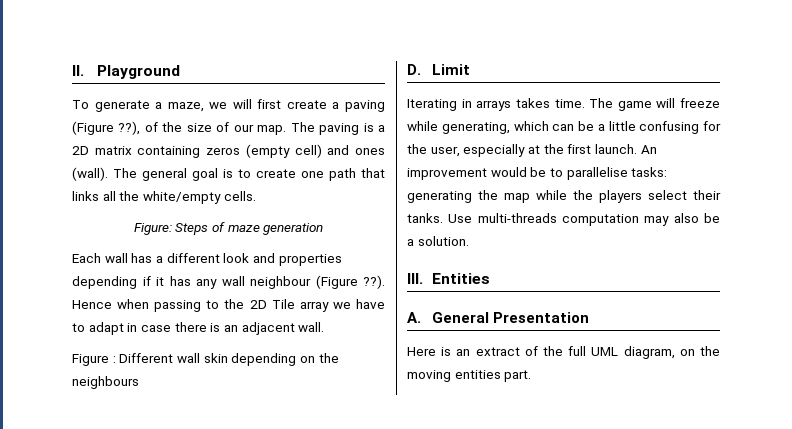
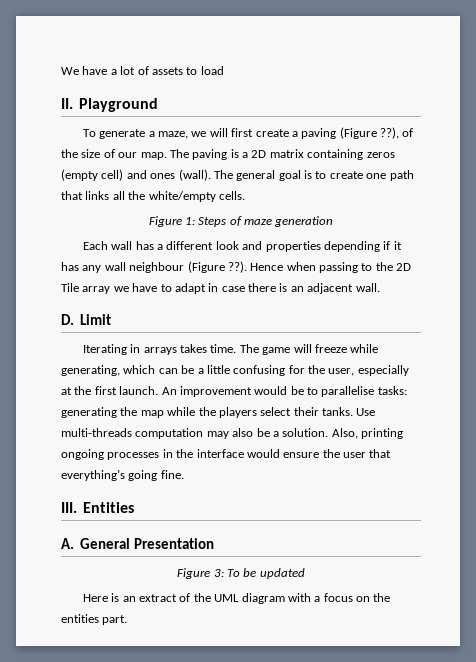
(72, 70) none -> [61,66,224,75] We have a lot of assets to load //
[133,223,172,235] Figure: -> [148,216,195,227] Figure 1:
[72,353,339,366] [72,376,139,389] // Figure : Different wall skin depending on the neighbours -> (380, 287) none
(469, 241) none -> [331,428,403,439] [61,449,392,460] [61,469,184,481] Also, printing ongoing processes in the interface would ensure the user that everything’s going fine.
(590, 317) none -> [177,568,305,579] // Figure 3: To be updated
[568,346,720,359] [407,370,451,382] full UML diagram, on the moving -> [214,593,391,604] UML diagram with a focus on the

